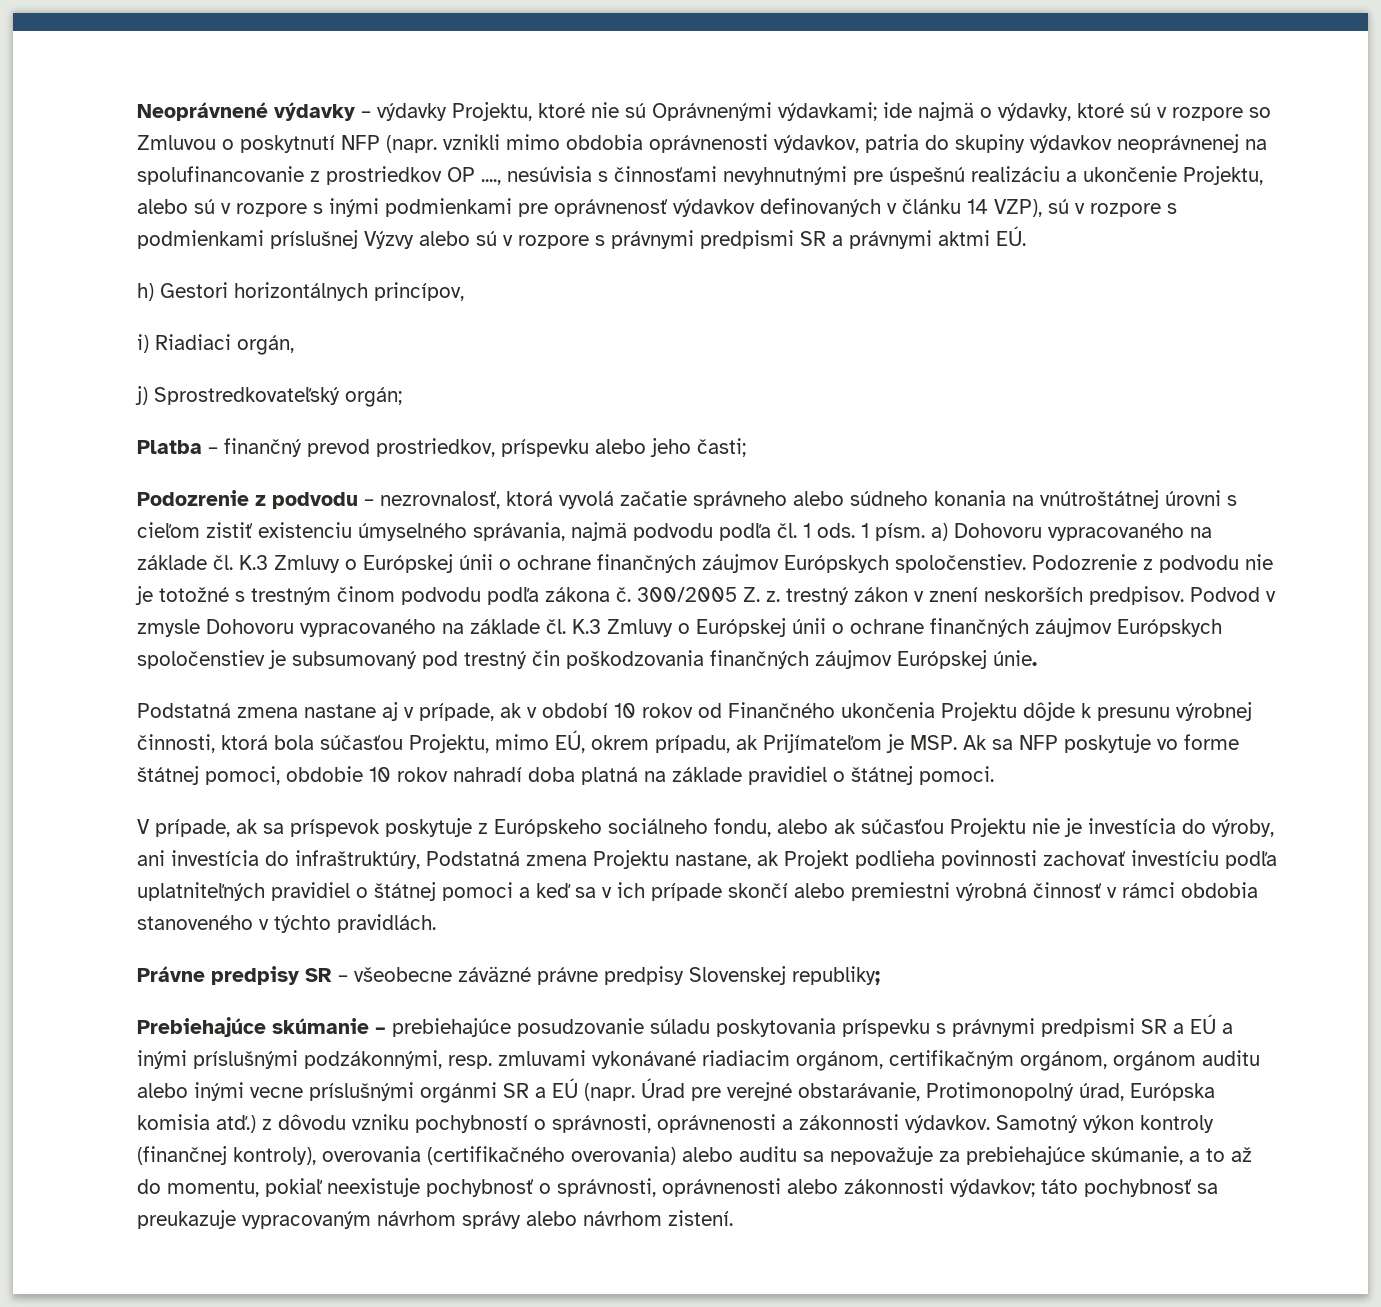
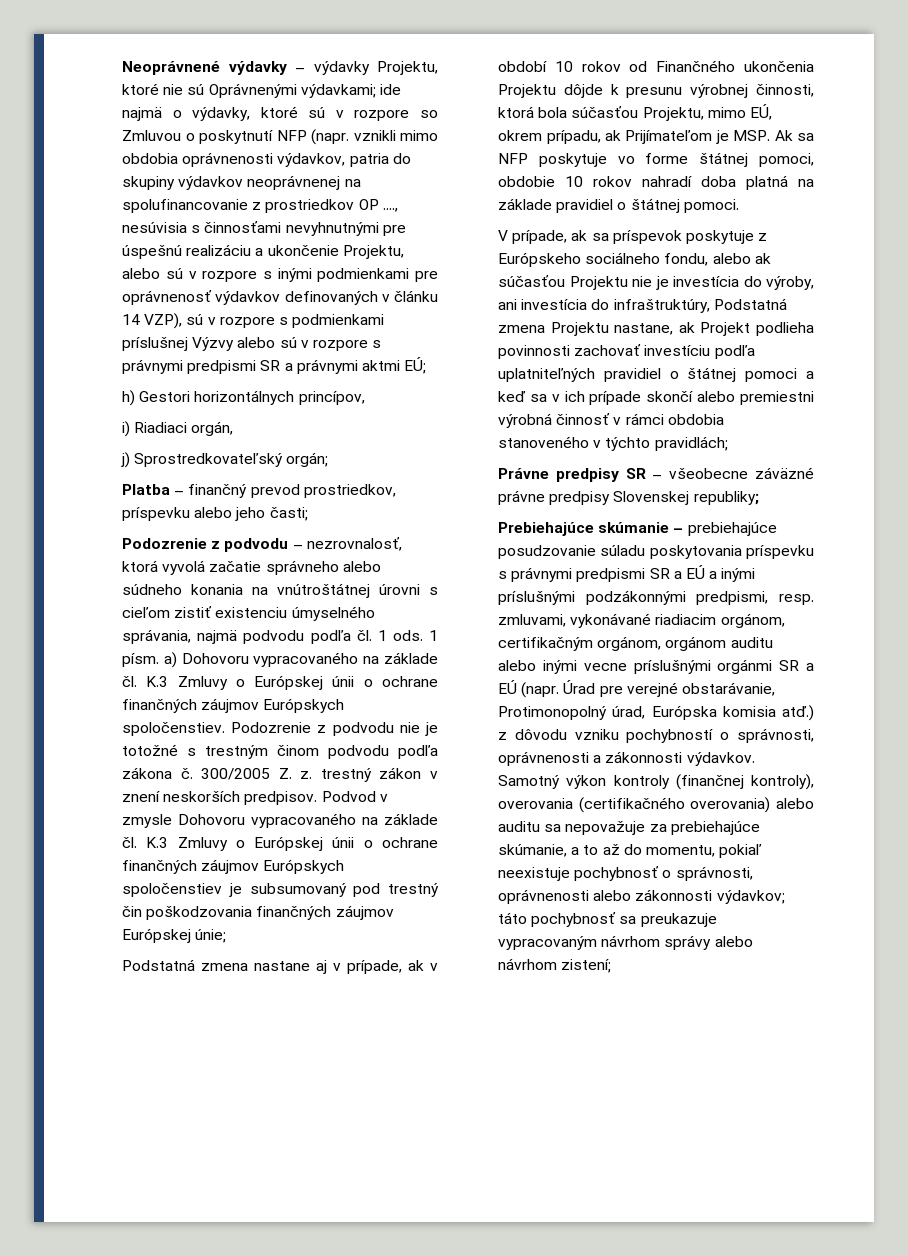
[995,226,1026,246] EÚ. -> [404,357,427,374] EÚ;
[992,650,1037,666] únie. -> [195,929,227,943] únie;
[336,914,436,933] pravidlách. -> [654,436,728,451] pravidlách;
[303,1050,586,1069] podzákonnými, resp. zmluvami -> [585,590,814,605] [498,614,567,627] podzákonnými predpismi, resp. zmluvami,
[667,1210,733,1226] zistení. -> [561,959,612,973] zistení;

